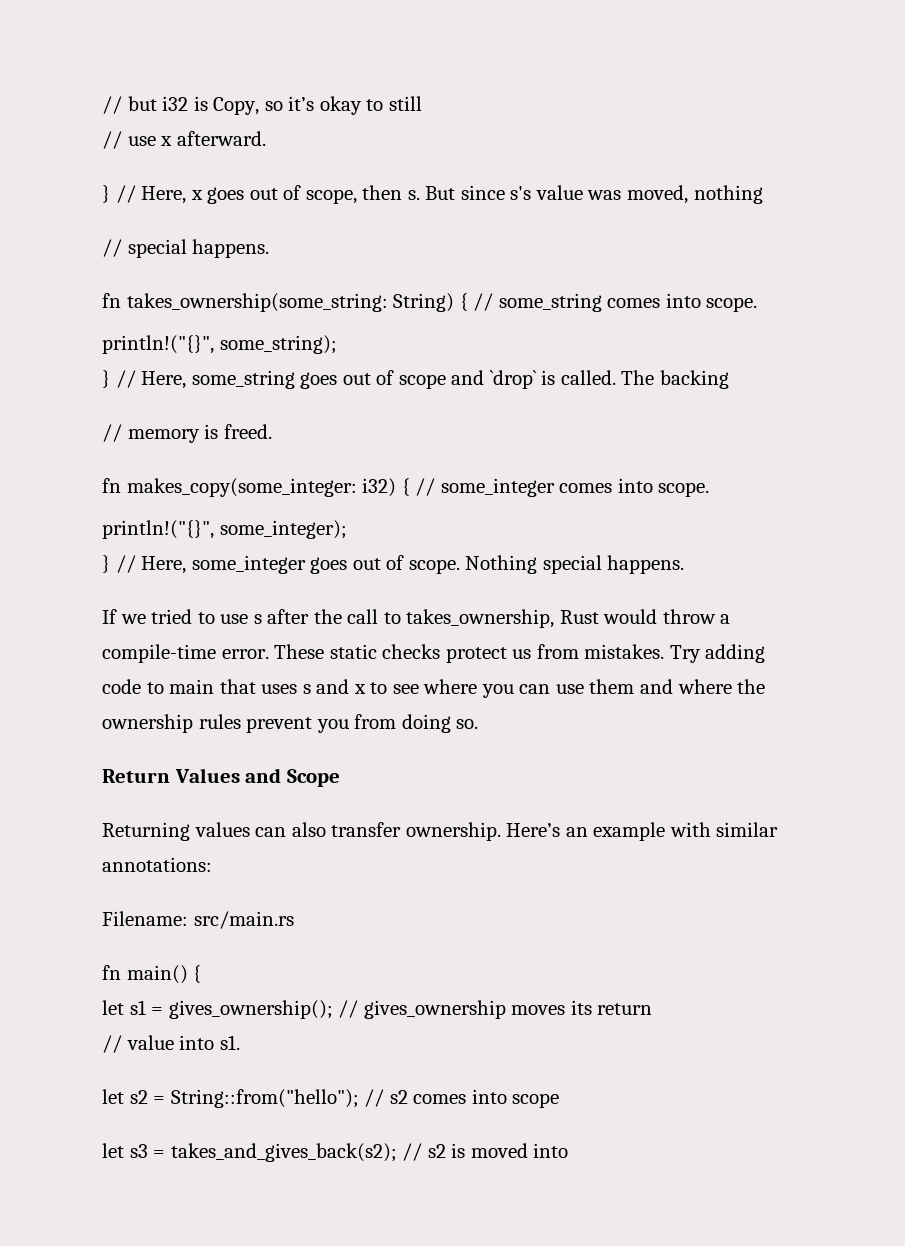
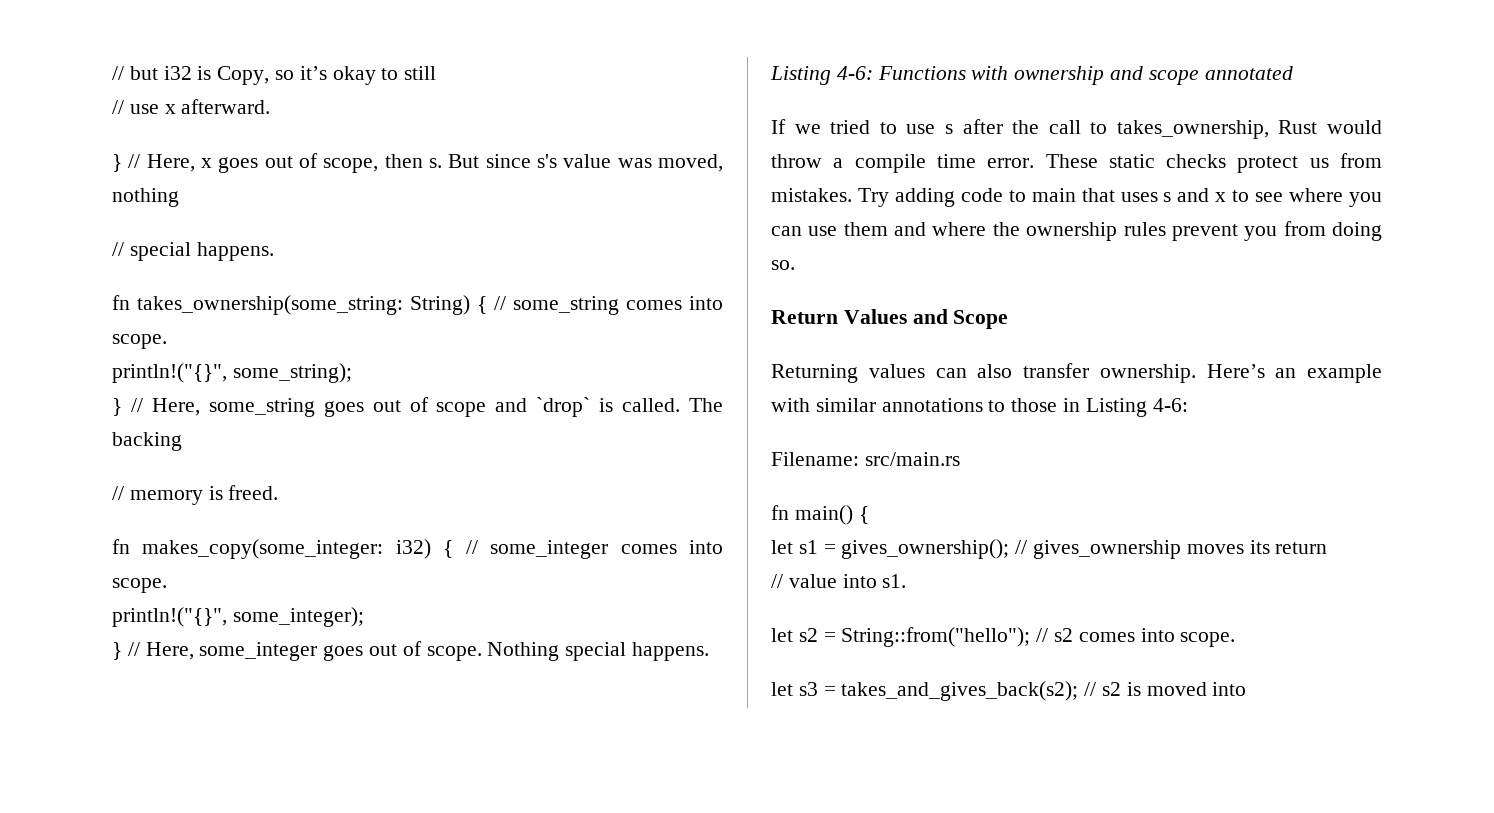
(685, 564) none -> [770,66,1293,85] // Listing 4-6: Functions with ownership and scope annotated
[102,644,216,663] compile-time -> [854,154,976,173] compile time
[102,857,212,872] annotations: -> [881,398,1188,417] annotations to those in Listing 4-6:
[512,1093,560,1108] scope -> [1180,632,1236,647] scope.

